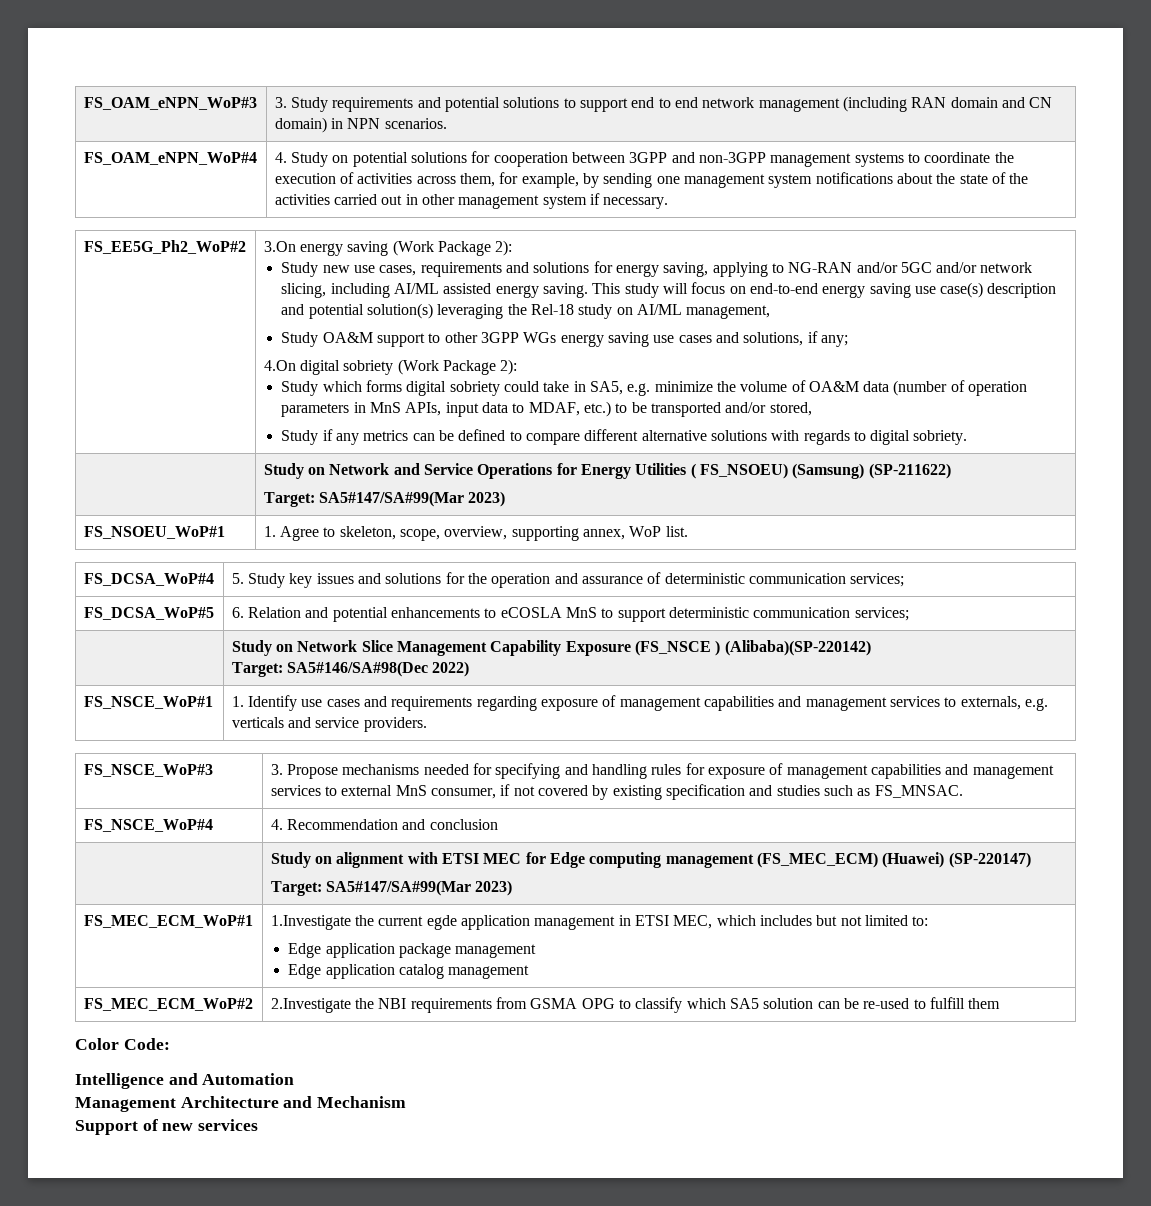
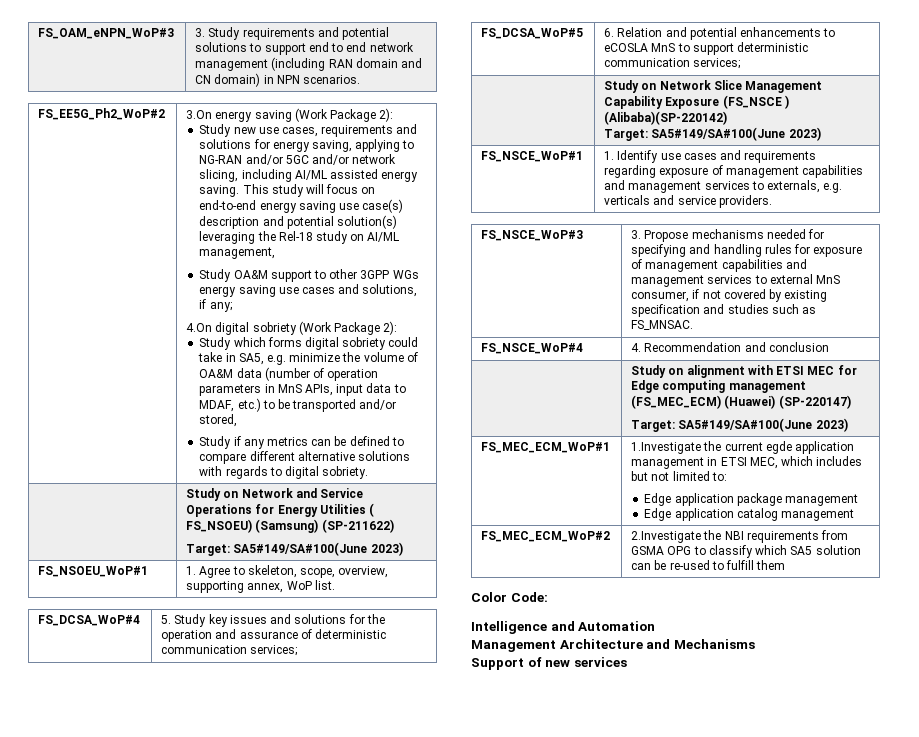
[83,152,257,165] [274,151,1014,167] [274,172,1029,188] [274,193,669,209] // FS_OAM_eNPN_WoP#4 | 4. Study on potential solutions for cooperation between 3GPP and non-3GPP management systems to coordinate the execution of activities across them, for example, by sending one management system notifications about the state of the activities carried out in other management system if necessary. -> (361, 79) none
[319,491,465,507] SA5#147/SA#99(Mar -> [233,542,368,556] SA5#149/SA#100(June
[287,661,470,677] SA5#146/SA#98(Dec 2022) -> [651,127,821,141] SA5#149/SA#100(June 2023)
[326,880,472,896] SA5#147/SA#99(Mar -> [678,418,813,432] SA5#149/SA#100(June
[317,1096,407,1108] Mechanism -> [673,639,755,649] Mechanisms

